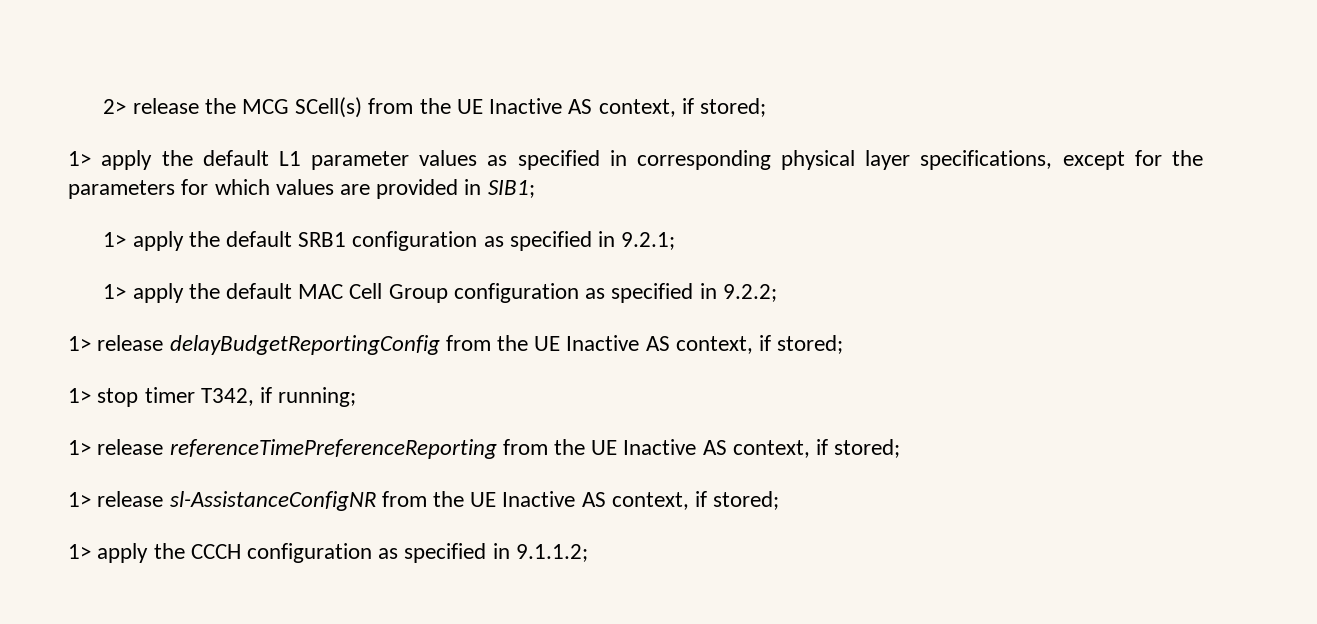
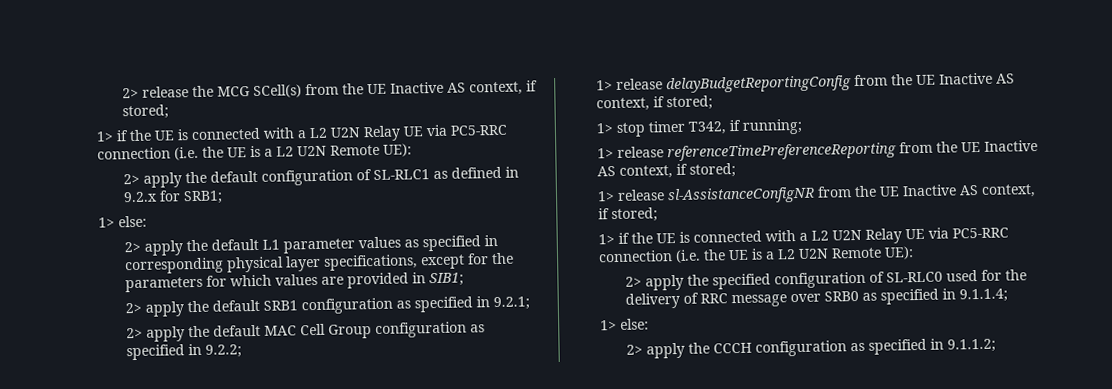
(92, 158) none -> [115,124,508,142] [96,143,412,161] [122,166,519,188] [122,190,223,205] [97,215,147,228] [123,241,141,253] if the UE is connected with a L2 U2N Relay UE via PC5-RRC connection (i.e. the UE is a L2 U2N Remote UE): // 2> apply the default configuration of SL-RLC1 as defined in 9.2.x for SRB1; // 1> else: // 2>
[103,232,127,247] 1> -> [124,302,142,314] 2>
[103,284,127,299] 1> -> [125,327,143,339] 2>
(92, 551) none -> [617,227,1009,244] [597,246,914,264] [624,269,1027,291] [624,288,1008,309] [599,318,649,331] [625,344,643,355] if the UE is connected with a L2 U2N Relay UE via PC5-RRC connection (i.e. the UE is a L2 U2N Remote UE): // 2> apply the specified configuration of SL-RLC0 used for the delivery of RRC message over SRB0 as specified in 9.1.1.4; // 1> else: // 2>

